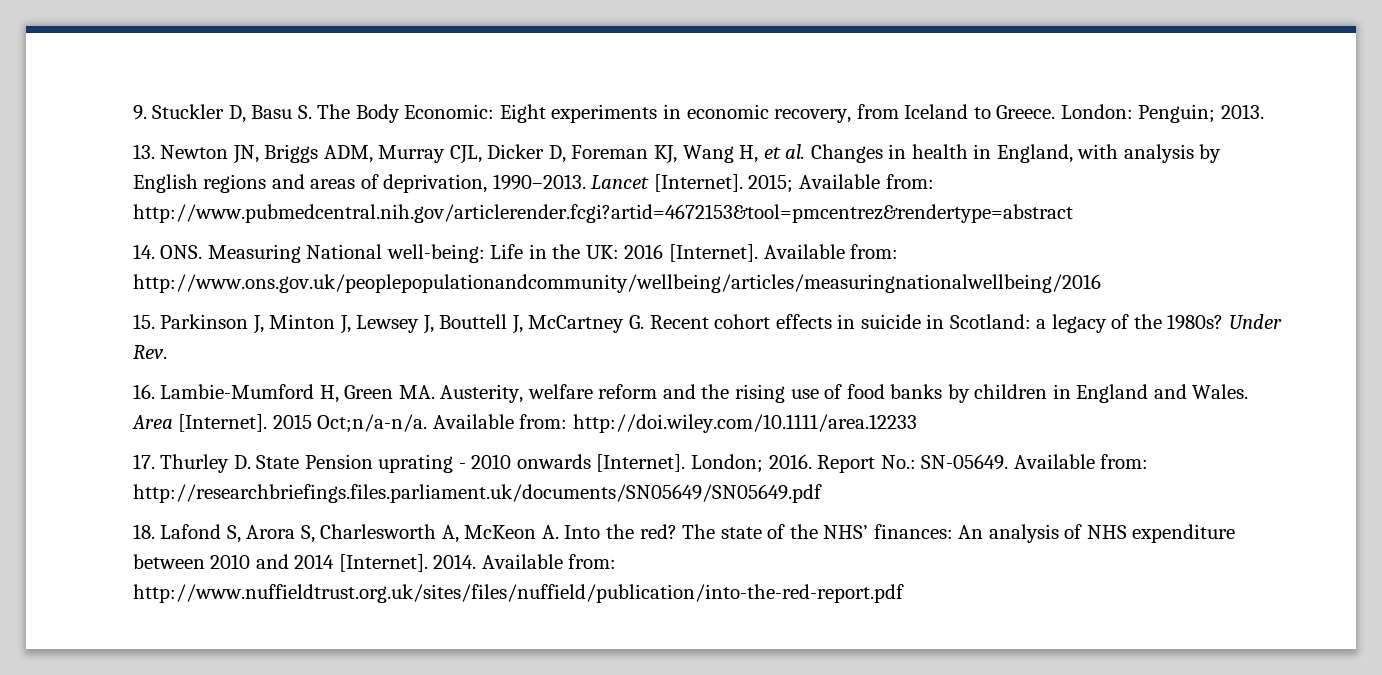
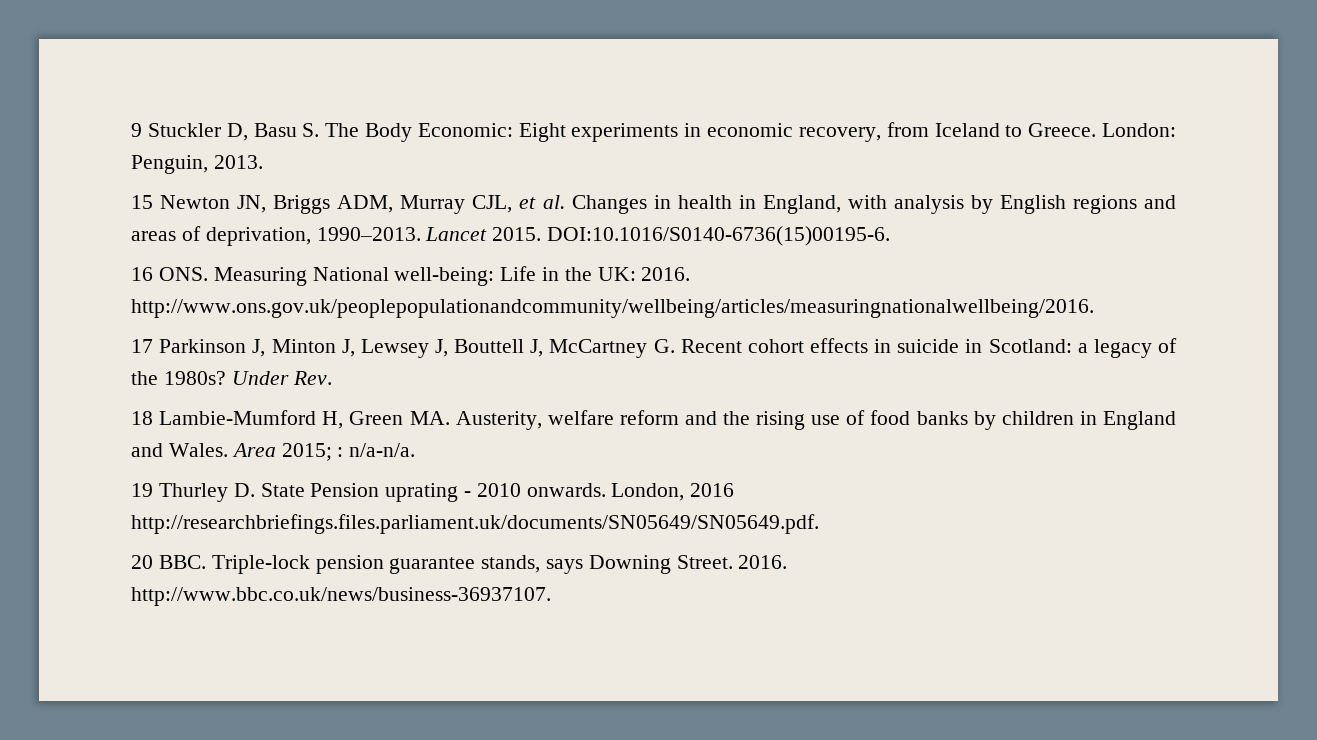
[132,105,147,120] 9. -> [131,123,143,137] 9
[1138,104,1216,123] Penguin; -> [131,155,209,174] Penguin,
[132,144,155,159] 13. -> [131,195,154,209] 15
[487,144,759,164] Dicker D, Foreman KJ, Wang H, -> (513, 204) none
[653,174,934,193] [132,204,1073,223] [132,244,155,259] [Internet]. 2015; Available from: http://www.pubmedcentral.nih.gov/articlerender.fcgi?artid=4672153&tool=pmcentrez&rendertype=abstract // 14. -> [492,226,890,246] [131,267,154,281] 2015. DOI:10.1016/S0140-6736(15)00195-6. // 16
[624,244,899,262] [132,274,1101,293] [132,314,155,329] 2016 [Internet]. Available from: http://www.ons.gov.uk/peoplepopulationandcommunity/wellbeing/articles/measuringnationalwellbeing/2016 // 15. -> [641,267,691,281] [131,299,1095,318] [131,339,154,353] 2016. http://www.ons.gov.uk/peoplepopulationandcommunity/wellbeing/articles/measuringnationalwellbeing/2016. // 17
[132,384,155,399] 16. -> [131,411,154,425] 18
[178,414,917,433] [132,454,155,469] [Internet]. 2015 Oct;n/a-n/a. Available from: http://doi.wiley.com/10.1111/area.12233 // 17. -> [281,443,416,461] [131,483,154,497] 2015; : n/a-n/a. // 19
[516,454,1149,473] [132,484,822,503] [132,524,1236,543] [132,554,617,572] [132,584,904,603] onwards [Internet]. London; 2016. Report No.: SN-05649. Available from: http://researchbriefings.files.parliament.uk/documents/SN05649/SN05649.pdf // 18. Lafond S, Arora S, Charlesworth A, McKeon A. Into the red? The state of the NHS’ finances: An analysis of NHS expenditure between 2010 and 2014 [Internet]. 2014. Available from: http://www.nuffieldtrust.org.uk/sites/files/nuffield/publication/into-the-red-report.pdf -> [526,483,735,501] [131,514,820,534] [131,555,788,574] [131,587,552,606] onwards. London, 2016 http://researchbriefings.files.parliament.uk/documents/SN05649/SN05649.pdf. // 20 BBC. Triple-lock pension guarantee stands, says Downing Street. 2016. http://www.bbc.co.uk/news/business-36937107.

